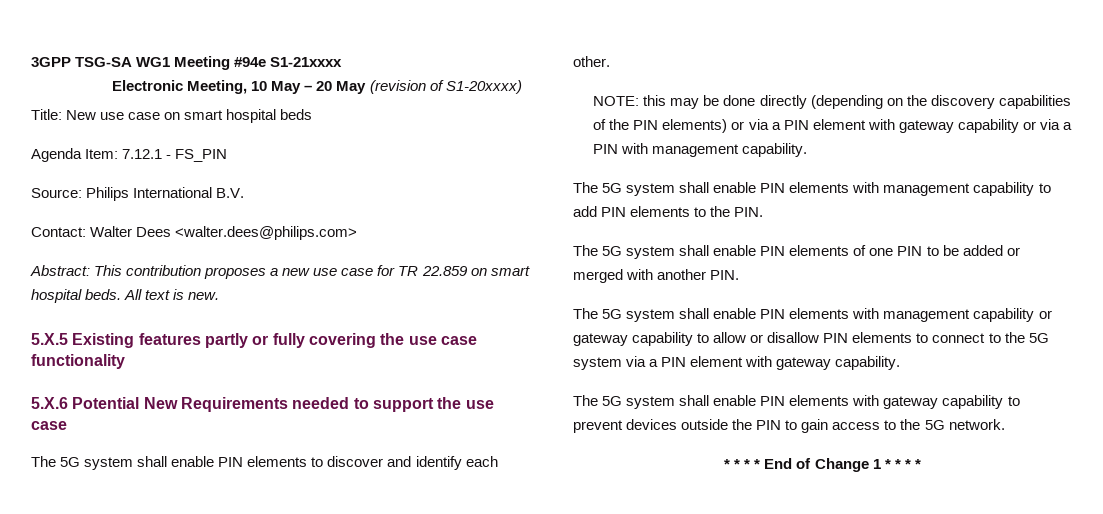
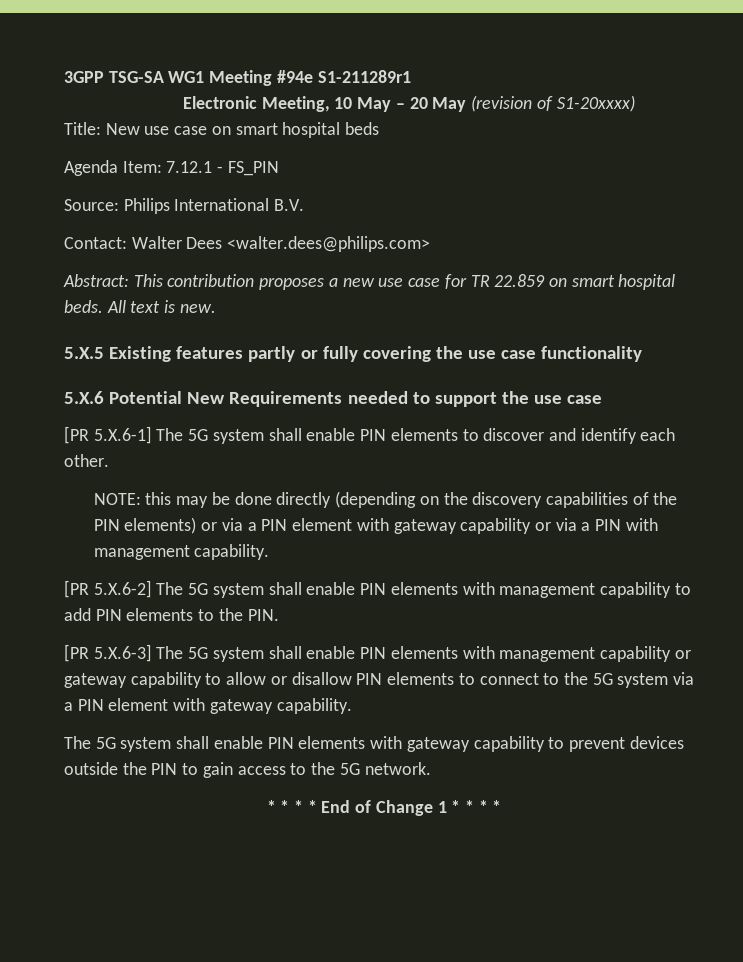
[270,57,343,67] S1-21xxxx -> [317,70,411,83] S1-211289r1
(67, 425) none -> [64,426,152,444] [PR 5.X.6-1]
(808, 150) none -> [64,580,152,598] [PR 5.X.6-2]
[573,245,1020,259] [573,269,740,283] The 5G system shall enable PIN elements of one PIN to be added or merged with another PIN. // -> [64,644,152,662] [PR 5.X.6-3]

